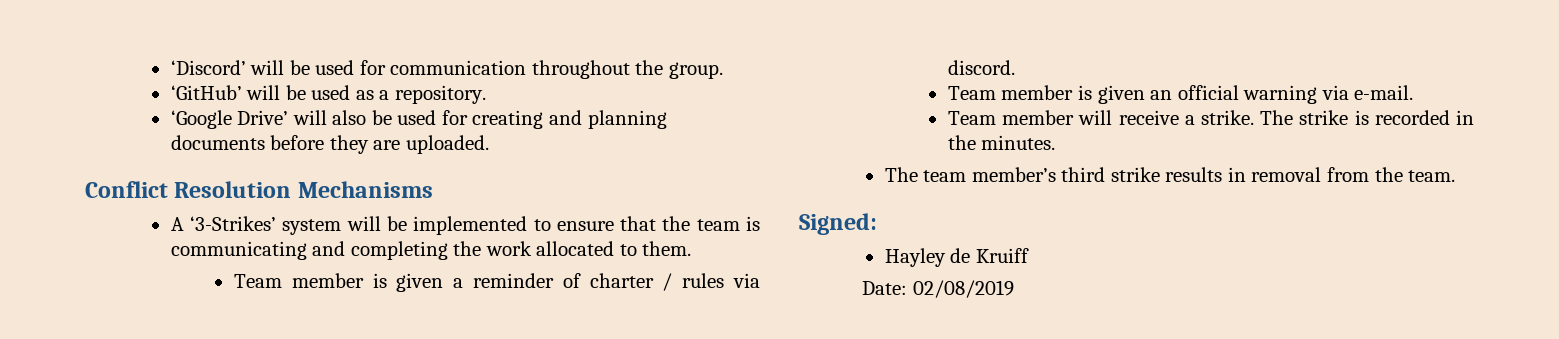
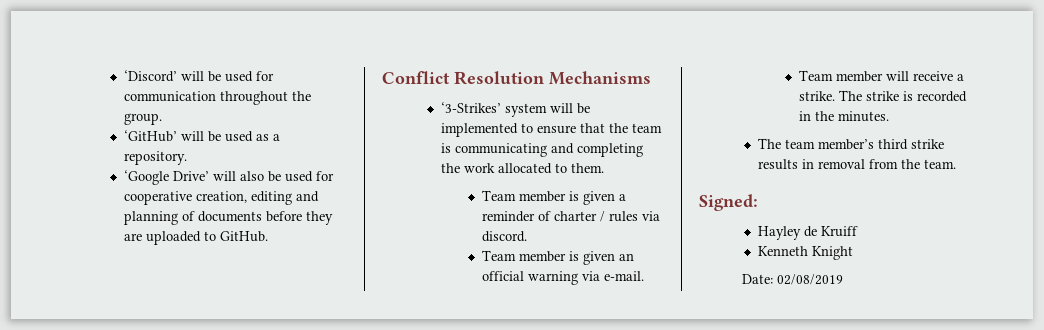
[472,110,544,129] creating -> [123,191,292,205] cooperative creation, editing
(667, 119) none -> [181,211,195,221] of
[405,135,489,154] uploaded. -> [145,231,268,245] uploaded to GitHub.
[170,217,184,231] A -> (651, 78) none
(1029, 255) none -> [757,246,853,260] // Kenneth Knight

